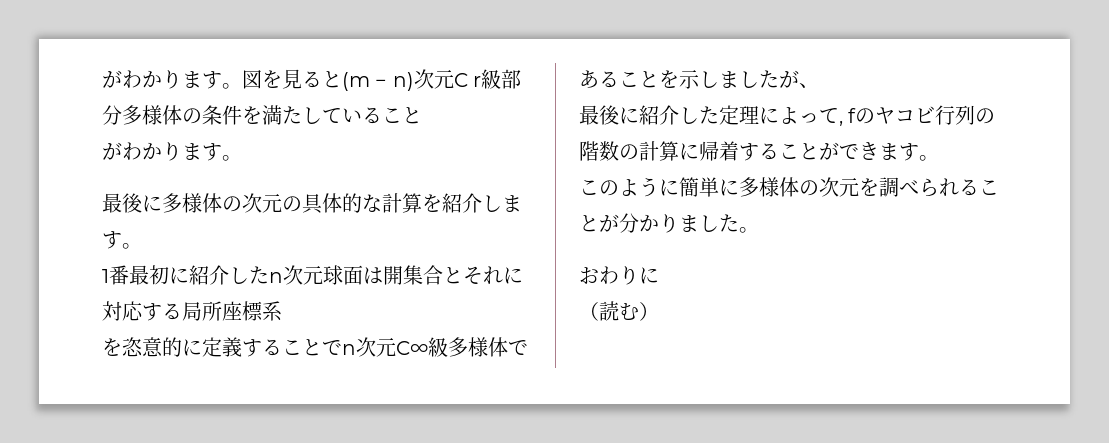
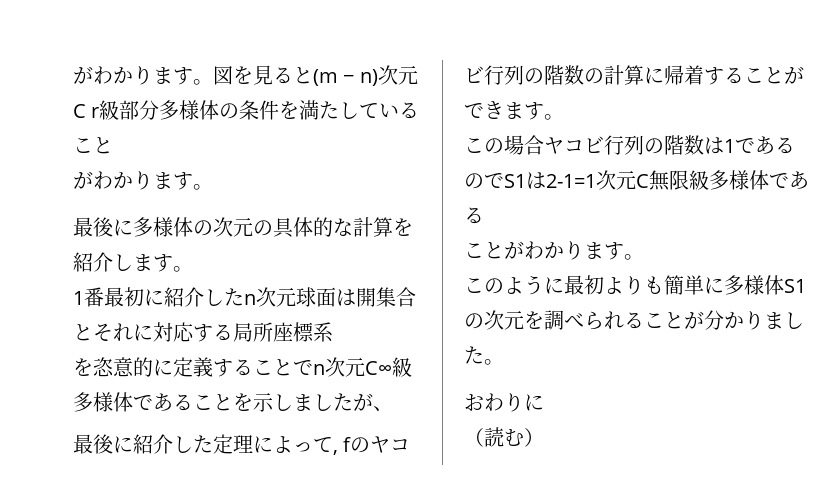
(939, 158) none -> [464,135,795,155] [464,170,809,191] [464,207,484,224] [464,241,644,260] // この場合ヤコビ行列の階数は1であるのでS1は2-1=1次元C無限級多様体である // ことがわかります。
(679, 187) none -> [564,275,664,295] 最初よりも
(799, 187) none -> [784,279,806,293] S1

